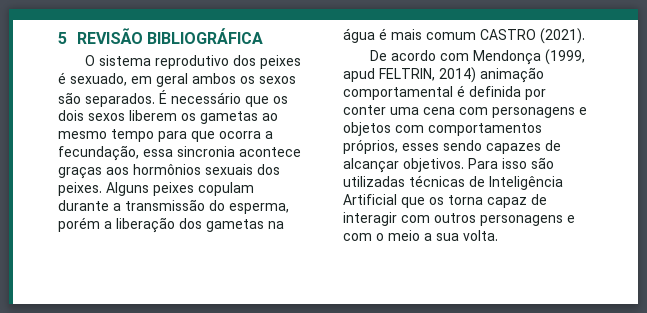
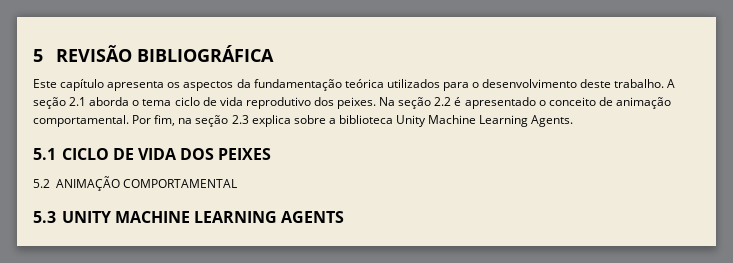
[84,55,301,69] [58,72,296,87] [58,90,288,107] [58,110,278,124] [58,129,273,142] [58,145,301,161] [58,164,280,179] [58,182,254,196] [58,199,289,214] [58,217,284,233] [343,28,585,44] [369,49,585,65] [343,67,544,83] [343,85,546,100] [343,105,587,118] [343,122,542,136] [343,139,561,154] [343,157,554,173] [343,175,563,190] [343,194,547,208] [343,212,575,226] [343,230,498,241] O sistema reprodutivo dos peixes é sexuado, em geral ambos os sexos são separados. É necessário que os dois sexos liberem os gametas ao mesmo tempo para que ocorra a fecundação, essa sincronia acontece graças aos hormônios sexuais dos peixes. Alguns peixes copulam durante a transmissão do esperma, porém a liberação dos gametas na água é mais comum CASTRO (2021). // De acordo com Mendonça (1999, apud FELTRIN, 2014) animação comportamental é definida por conter uma cena com personagens e objetos com comportamentos próprios, esses sendo capazes de alcançar objetivos. Para isso são utilizadas técnicas de Inteligência Artificial que os torna capaz de interagir com outros personagens e com o meio a sua volta. -> [33,79,676,91] [33,97,671,109] [33,115,574,127] [33,148,272,160] [33,176,237,191] [33,211,345,223] Este capítulo apresenta os aspectos da fundamentação teórica utilizados para o desenvolvimento deste trabalho. A seção 2.1 aborda o tema ciclo de vida reprodutivo dos peixes. Na seção 2.2 é apresentado o conceito de animação comportamental. Por fim, na seção 2.3 explica sobre a biblioteca Unity Machine Learning Agents. // 5.1 CICLO DE VIDA DOS PEIXES // 5.2 ANIMAÇÃO COMPORTAMENTAL // 5.3 UNITY MACHINE LEARNING AGENTS

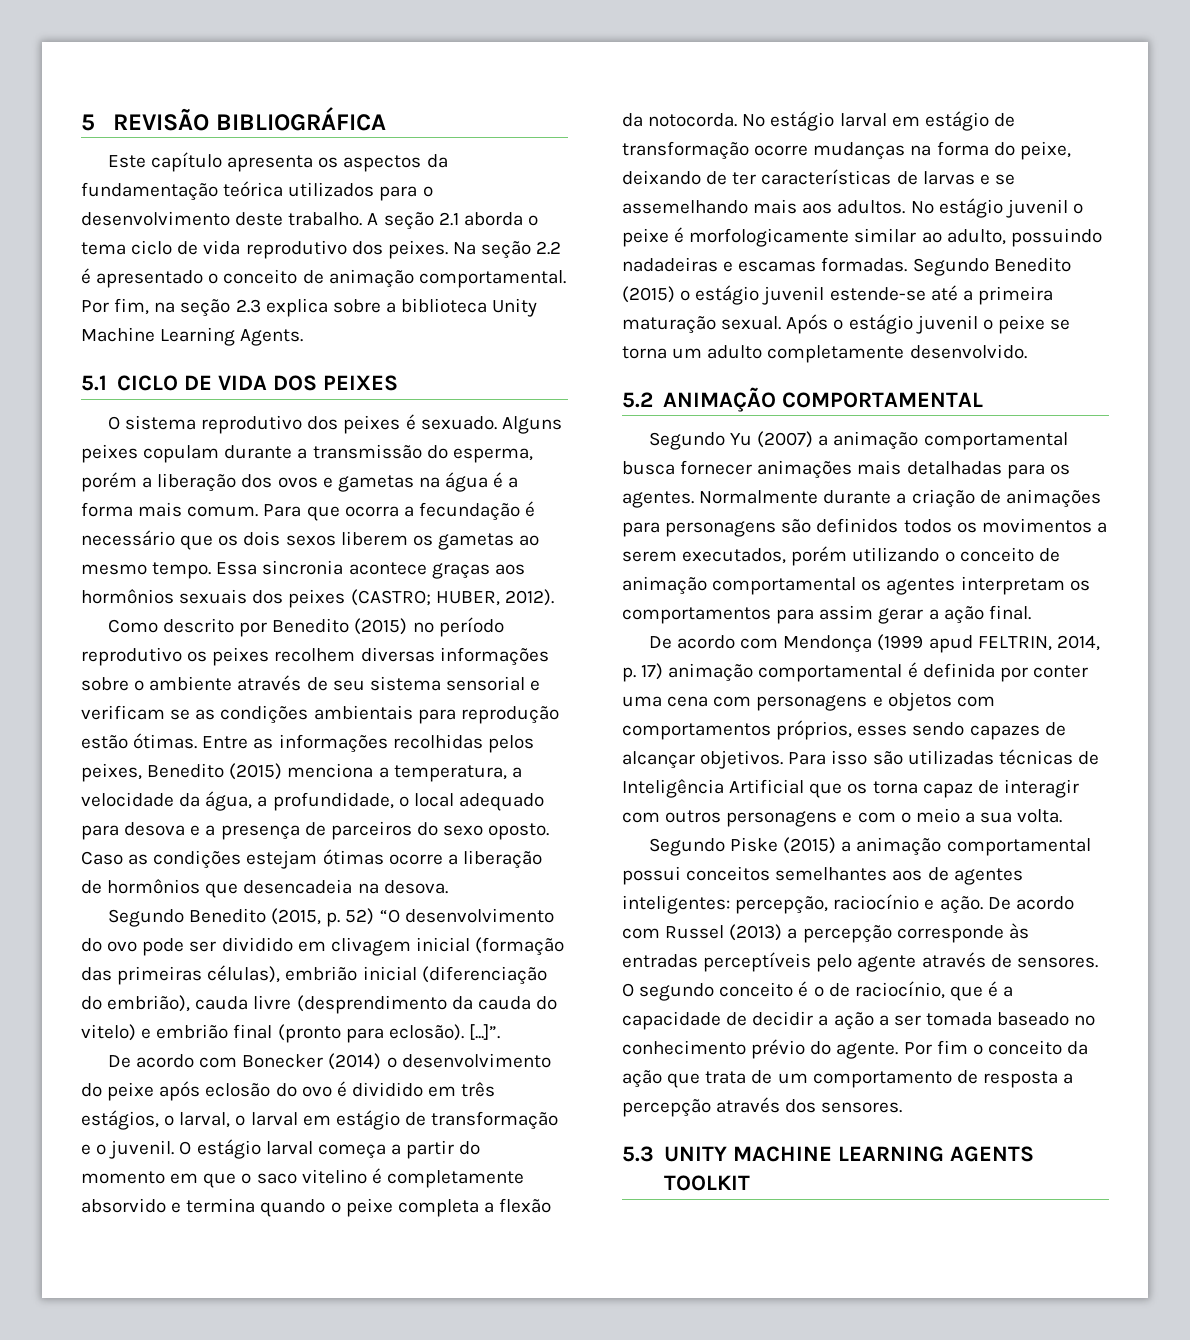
[33,176,237,191] 5.2 ANIMAÇÃO COMPORTAMENTAL -> [107,414,562,434] [81,444,533,463] [81,472,519,492] [81,501,536,521] [81,530,540,550] [81,560,525,579] [81,589,554,608] [107,617,504,637] [81,647,549,666] [81,675,541,691] [81,705,559,724] [81,733,534,753] [81,763,522,782] [81,791,544,811] [81,821,550,840] [81,849,542,869] [81,879,448,898] [107,908,554,927] [81,937,565,956] [81,965,547,985] [81,995,557,1014] [81,1024,500,1043] [107,1053,551,1070] [81,1081,496,1101] [81,1110,559,1130] [81,1139,481,1159] [81,1168,524,1188] [81,1198,552,1217] [622,111,1015,131] [622,141,1071,160] [622,169,1015,185] [622,198,1083,218] [622,227,1102,247] [622,257,1071,276] [622,285,1053,305] [622,314,1071,334] [622,344,1027,363] [622,387,983,413] [648,431,1068,450] [622,460,1070,479] [622,489,1101,508] [622,518,1107,537] [622,546,1060,566] [622,576,1090,595] [622,605,1031,624] [648,634,1100,653] [622,662,1088,682] [622,692,995,711] [622,720,1066,740] [622,749,1099,769] [622,779,1079,798] [622,808,1063,827] [648,837,1091,856] [622,866,1023,885] [622,894,1074,914] [622,923,1029,943] [622,952,1098,972] [622,981,1014,1001] [622,1011,1096,1030] [622,1039,1089,1059] [622,1070,1074,1088] [622,1097,903,1117] O sistema reprodutivo dos peixes é sexuado. Alguns peixes copulam durante a transmissão do esperma, porém a liberação dos ovos e gametas na água é a forma mais comum. Para que ocorra a fecundação é necessário que os dois sexos liberem os gametas ao mesmo tempo. Essa sincronia acontece graças aos hormônios sexuais dos peixes (CASTRO; HUBER, 2012). // Como descrito por Benedito (2015) no período reprodutivo os peixes recolhem diversas informações sobre o ambiente através de seu sistema sensorial e verificam se as condições ambientais para reprodução estão ótimas. Entre as informações recolhidas pelos peixes, Benedito (2015) menciona a temperatura, a velocidade da água, a profundidade, o local adequado para desova e a presença de parceiros do sexo oposto. Caso as condições estejam ótimas ocorre a liberação de hormônios que desencadeia na desova. // Segundo Benedito (2015, p. 52) “O desenvolvimento do ovo pode ser dividido em clivagem inicial (formação das primeiras células), embrião inicial (diferenciação do embrião), cauda livre (desprendimento da cauda do vitelo) e embrião final (pronto para eclosão). [...]”. // De acordo com Bonecker (2014) o desenvolvimento do peixe após eclosão do ovo é dividido em três estágios, o larval, o larval em estágio de transformação e o juvenil. O estágio larval começa a partir do momento em que o saco vitelino é completamente absorvido e termina quando o peixe completa a flexão da notocorda. No estágio larval em estágio de transformação ocorre mudanças na forma do peixe, deixando de ter características de larvas e se assemelhando mais aos adultos. No estágio juvenil o peixe é morfologicamente similar ao adulto, possuindo nadadeiras e escamas formadas. Segundo Benedito (2015) o estágio juvenil estende-se até a primeira maturação sexual. Após o estágio juvenil o peixe se torna um adulto completamente desenvolvido. // 5.2 ANIMAÇÃO COMPORTAMENTAL // Segundo Yu (2007) a animação comportamental busca fornecer animações mais detalhadas para os agentes. Normalmente durante a criação de animações para personagens são definidos todos os movimentos a serem executados, porém utilizando o conceito de animação comportamental os agentes interpretam os comportamentos para assim gerar a ação final. // De acordo com Mendonça (1999 apud FELTRIN, 2014, p. 17) animação comportamental é definida por conter uma cena com personagens e objetos com comportamentos próprios, esses sendo capazes de alcançar objetivos. Para isso são utilizadas técnicas de Inteligência Artificial que os torna capaz de interagir com outros personagens e com o meio a sua volta. // Segundo Piske (2015) a animação comportamental possui conceitos semelhantes aos de agentes inteligentes: percepção, raciocínio e ação. De acordo com Russel (2013) a percepção corresponde às entradas perceptíveis pelo agente através de sensores. O segundo conceito é o de raciocínio, que é a capacidade de decidir a ação a ser tomada baseado no conhecimento prévio do agente. Por fim o conceito da ação que trata de um comportamento de resposta a percepção através dos sensores.
(345, 217) none -> [663,1175,750,1191] TOOLKIT

